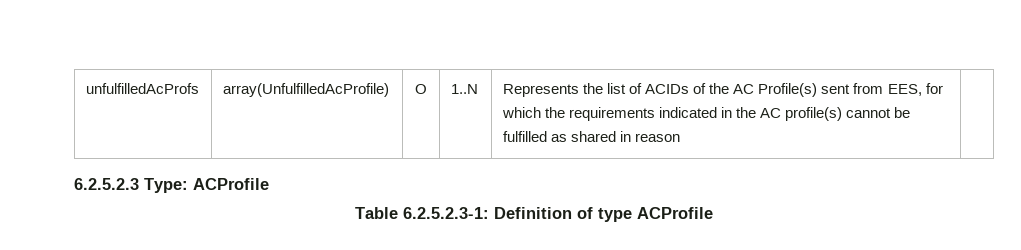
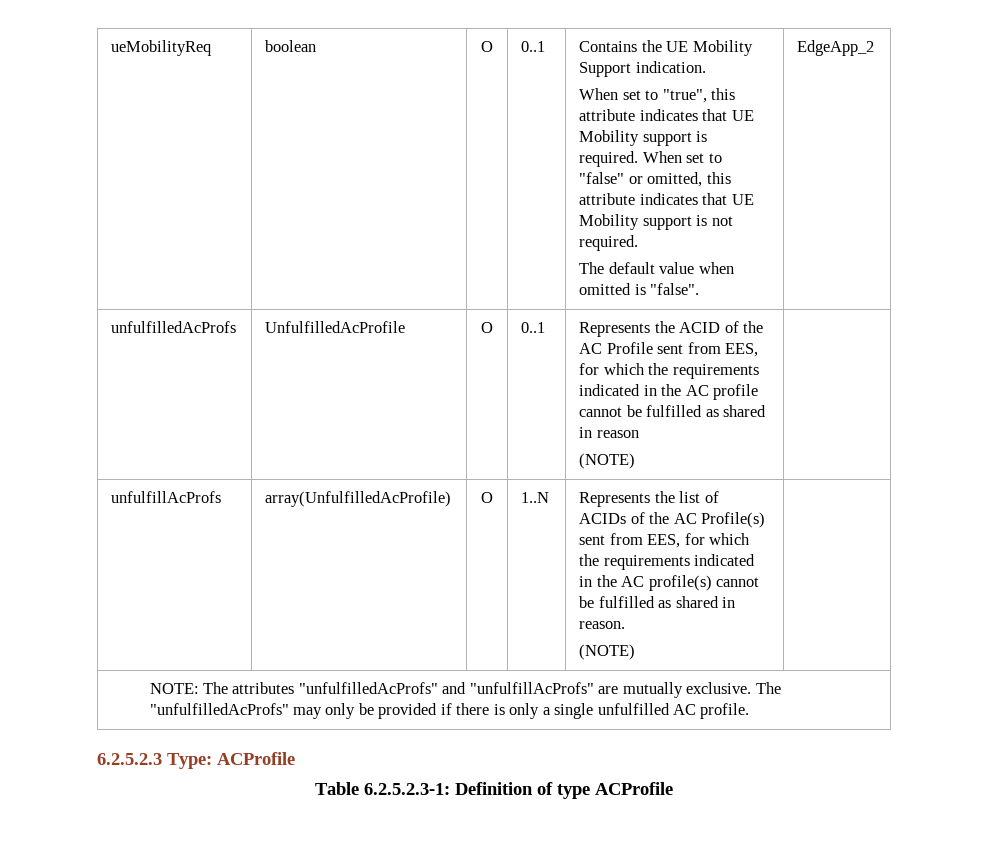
[85,83,199,94] unfulfilledAcProfs -> [111,40,212,56] [265,40,317,52] [481,41,493,52] [521,41,546,52] [579,40,753,56] [579,61,706,77] [579,88,735,103] [579,109,754,121] [579,130,708,146] [579,151,722,167] [579,172,731,187] [579,193,754,205] [579,214,733,230] [579,235,639,251] [579,262,734,274] [579,283,700,295] [797,40,875,56] [111,321,237,333] [265,321,406,333] [481,322,493,333] [521,322,546,333] [579,321,763,337] [579,342,758,357] [579,363,759,379] [579,384,758,400] [579,405,766,417] [579,427,639,438] [579,453,636,469] [111,491,222,503] ueMobilityReq | boolean | O | 0..1 | Contains the UE Mobility Support indication. // When set to "true", this attribute indicates that UE Mobility support is required. When set to "false" or omitted, this attribute indicates that UE Mobility support is not required. // The default value when omitted is "false". | EdgeApp_2 // unfulfilledAcProfs | UnfulfilledAcProfile | O | 0..1 | Represents the ACID of the AC Profile sent from EES, for which the requirements indicated in the AC profile cannot be fulfilled as shared in reason // (NOTE) | // unfulfillAcProfs
[635,133,681,142] reason | -> [579,621,626,629] [579,644,636,660] [149,682,781,698] [149,703,750,719] reason. // (NOTE) | // NOTE: The attributes "unfulfilledAcProfs" and "unfulfillAcProfs" are mutually exclusive. The "unfulfilledAcProfs" may only be provided if there is only a single unfulfilled AC profile.

